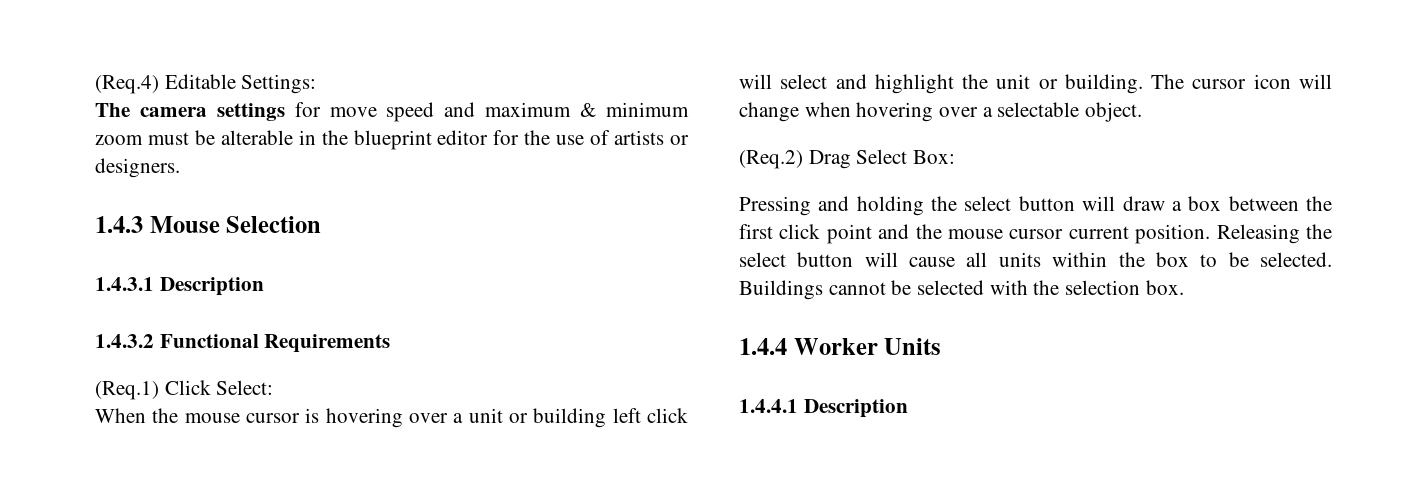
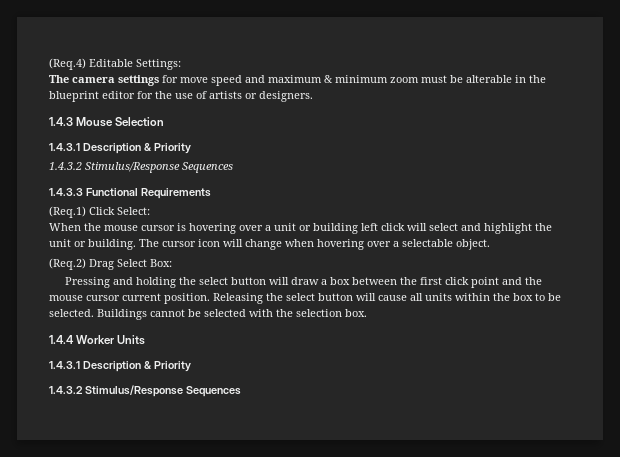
[95,334,154,348] // 1.4.3.2 -> [143,143,191,154] [49,162,233,173] [49,188,83,196] & Priority // 1.4.3.2 Stimulus/Response Sequences // 1.4.3.3
[739,399,908,418] 1.4.4.1 Description -> [49,361,191,372] [49,385,241,397] 1.4.3.1 Description & Priority // 1.4.3.2 Stimulus/Response Sequences

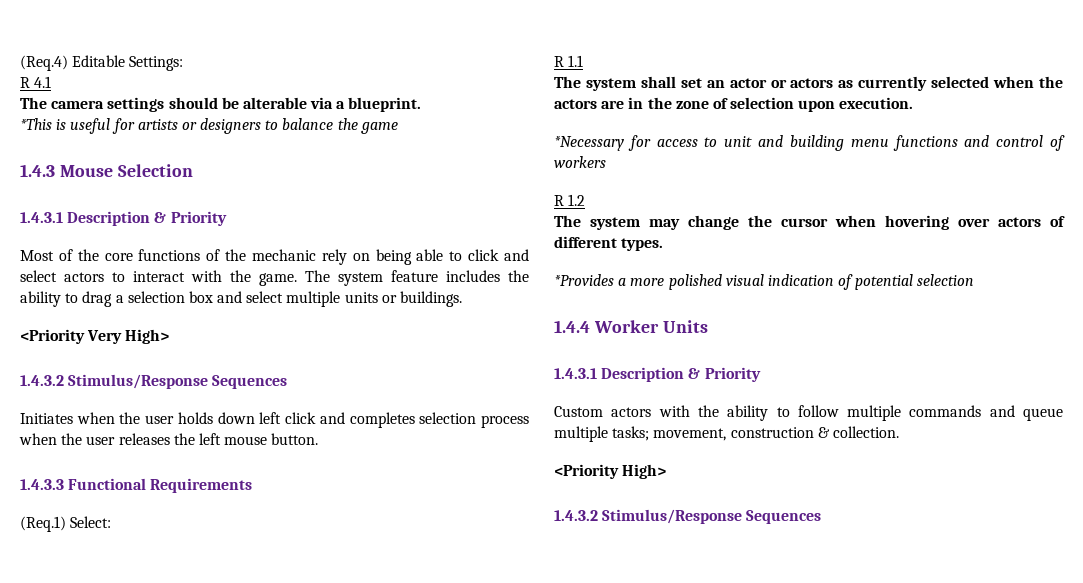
(181, 64) none -> [20,76,52,88] // R 4.1
[162,75,546,86] [49,91,313,102] for move speed and maximum & minimum zoom must be alterable in the blueprint editor for the use of artists or designers. -> [168,97,422,112] [20,118,398,134] should be alterable via a blueprint. // *This is useful for artists or designers to balance the game
[49,162,233,173] 1.4.3.2 Stimulus/Response Sequences -> [20,249,529,265] [20,270,529,286] [20,291,463,307] [20,329,170,344] [20,374,288,389] [20,412,529,428] [19,433,319,445] Most of the core functions of the mechanic rely on being able to click and select actors to interact with the game. The system feature includes the ability to drag a selection box and select multiple units or buildings. // <Priority Very High> // 1.4.3.2 Stimulus/Response Sequences // Initiates when the user holds down left click and completes selection process when the user releases the left mouse button.
[89,207,115,215] Click -> (66, 524) none
[49,223,552,234] [49,239,490,250] [49,258,172,270] [65,277,543,288] [49,293,561,304] [49,309,367,320] When the mouse cursor is hovering over a unit or building left click will select and highlight the unit or building. The cursor icon will change when hovering over a selectable object. // (Req.2) Drag Select Box: // Pressing and holding the select button will draw a box between the first click point and the mouse cursor current position. Releasing the select button will cause all units within the box to be selected. Buildings cannot be selected with the selection box. -> [554,55,584,67] [554,76,1063,91] [554,97,914,112] [554,135,1065,151] [554,156,606,168] [554,194,586,206] [554,215,1065,230] [554,236,664,251] [554,274,975,290] R 1.1 // The system shall set an actor or actors as currently selected when the actors are in the zone of selection upon execution. // *Necessary for access to unit and building menu functions and control of workers // R 1.2 // The system may change the cursor when hovering over actors of different types. // *Provides a more polished visual indication of potential selection
(191, 366) none -> [554,405,1063,421] [554,426,899,442] [554,464,667,479] // Custom actors with the ability to follow multiple commands and queue multiple tasks; movement, construction & collection. // <Priority High>

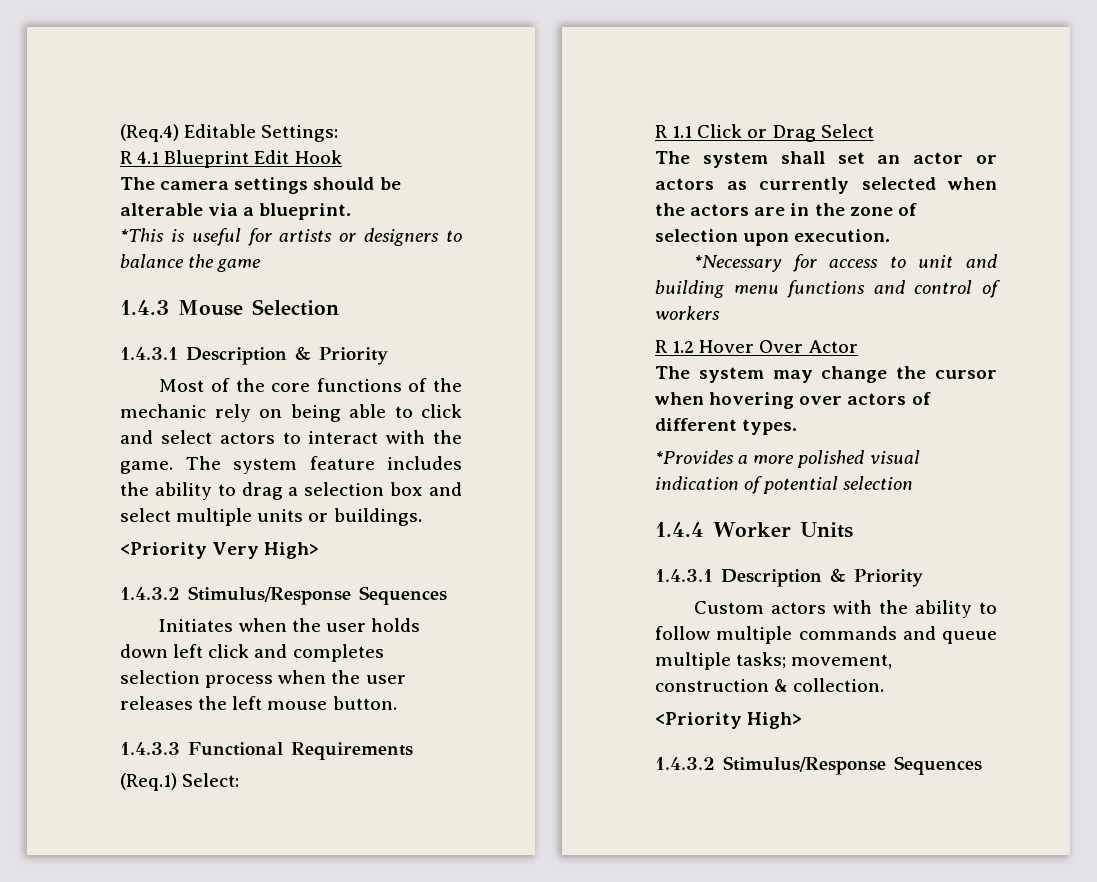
(52, 82) none -> [164,150,342,168] Blueprint Edit Hook
(584, 61) none -> [697,124,874,142] Click or Drag Select
(586, 200) none -> [699,340,858,353] Hover Over Actor

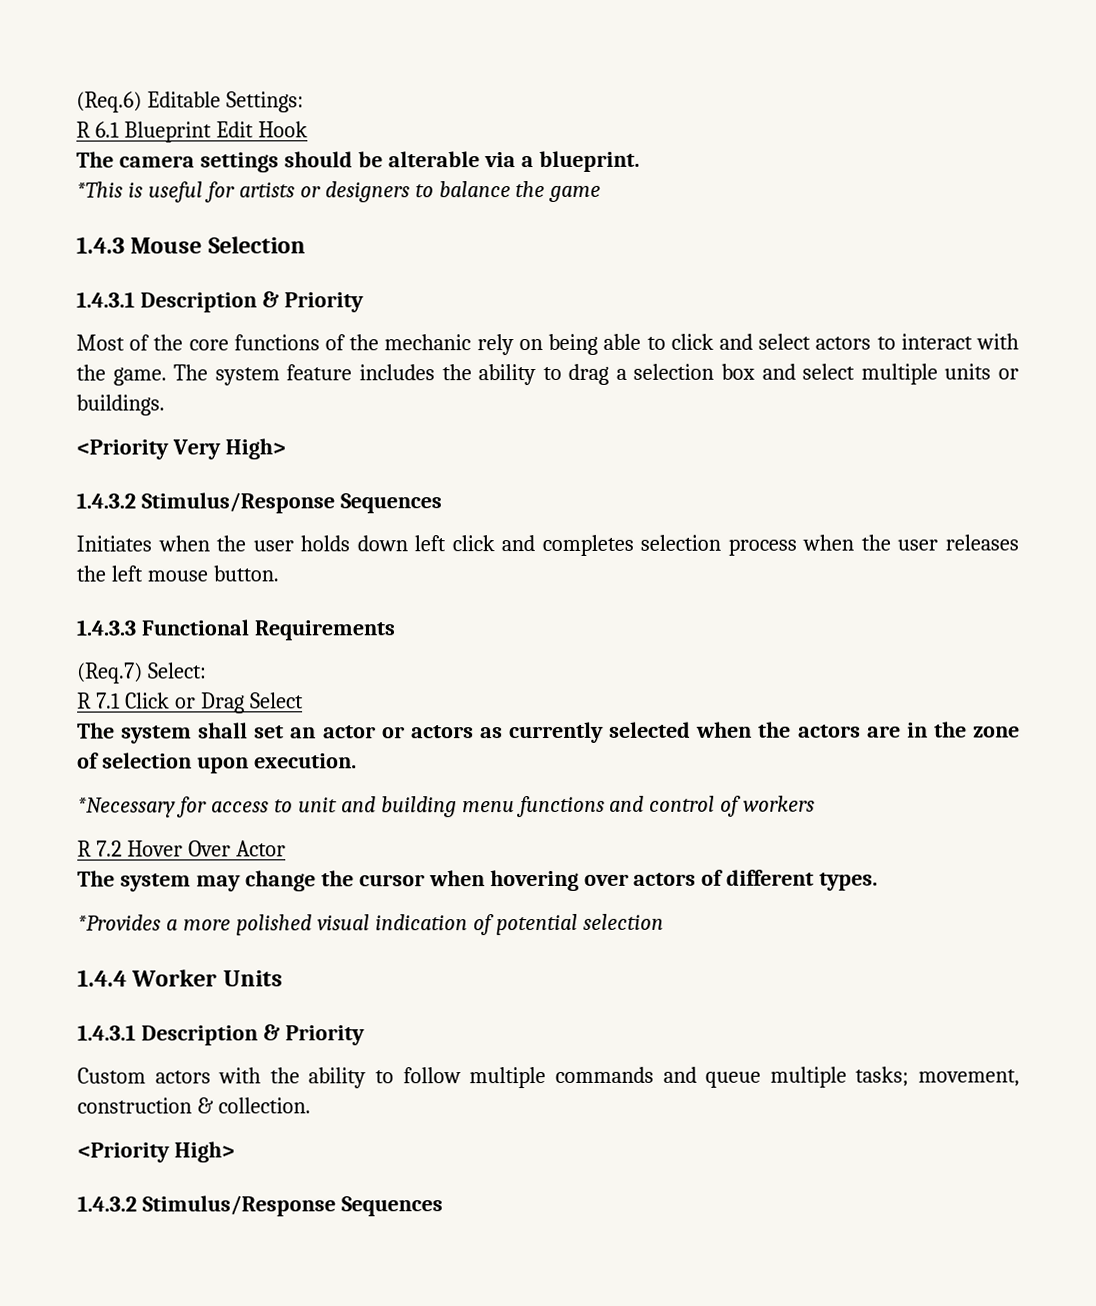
[120,124,179,142] (Req.4) -> [76,91,142,113] (Req.6)
[137,151,160,164] 4.1 -> [94,121,120,138] 6.1
[120,773,177,791] (Req.1) -> [77,662,143,684] (Req.7)
[672,126,693,138] 1.1 -> [95,692,121,709] 7.1
[672,341,695,353] 1.2 -> [95,840,122,857] 7.2

